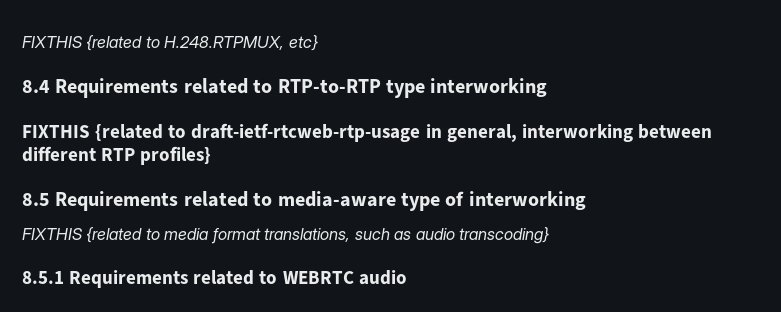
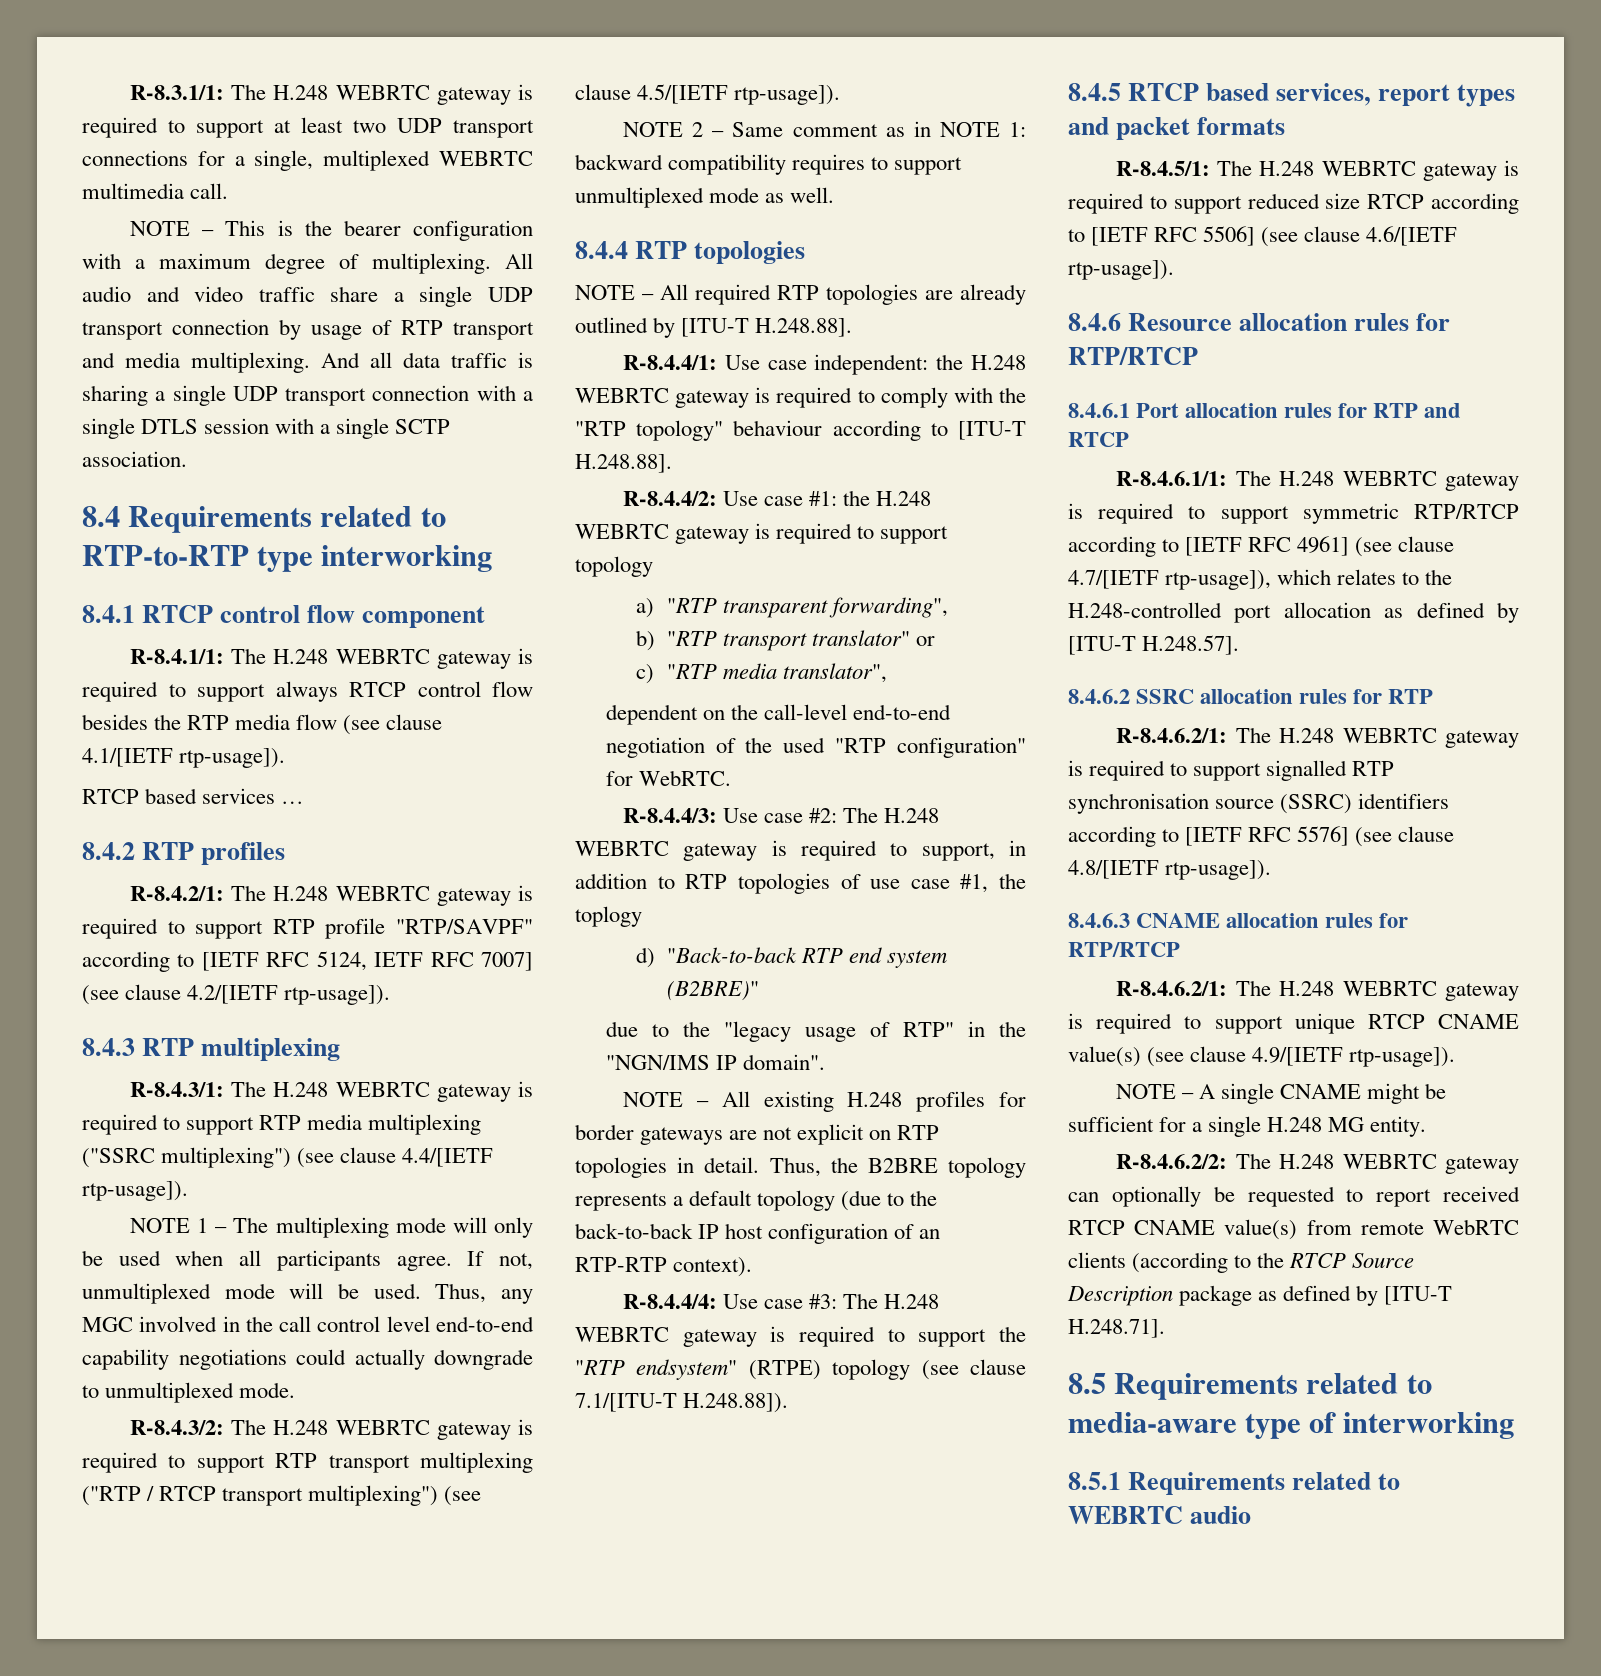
[22,35,318,51] FIXTHIS {related to H.248.RTPMUX, etc} -> [130,84,533,105] [82,117,534,138] [82,150,533,171] [82,183,229,199] [130,220,533,241] [82,253,533,274] [82,286,533,307] [82,319,534,340] [82,352,533,373] [82,385,533,406] [82,418,451,439] [82,451,187,467] R-8.3.1/1: The H.248 WEBRTC gateway is required to support at least two UDP transport connections for a single, multiplexed WEBRTC multimedia call. // NOTE – This is the bearer configuration with a maximum degree of multiplexing. All audio and video traffic share a single UDP transport connection by usage of RTP transport and media multiplexing. And all data traffic is sharing a single UDP transport connection with a single DTLS session with a single SCTP association.
[22,123,712,142] [22,146,212,165] FIXTHIS {related to draft-ietf-rtcweb-rtp-usage in general, interworking between different RTP profiles} -> [82,605,486,628] [130,648,533,669] [82,681,533,702] [82,714,443,735] [82,748,286,768] [82,788,305,804] [82,842,286,865] [130,885,533,906] [82,918,533,939] [82,951,533,972] [82,984,391,1005] [82,1038,341,1061] [130,1081,533,1102] [82,1114,482,1135] [82,1147,494,1168] [82,1181,188,1201] [130,1217,533,1238] [82,1250,533,1271] [82,1283,533,1304] [82,1316,534,1332] [82,1349,533,1370] [82,1382,296,1403] [130,1419,533,1440] [82,1452,533,1473] [82,1485,482,1506] [575,84,841,105] [623,121,1026,137] [575,154,963,175] [575,187,835,208] [575,241,806,264] [575,284,1026,305] [575,317,853,338] [623,354,1026,375] [575,387,1026,408] [575,420,1026,441] [575,454,672,473] [623,490,932,506] [575,523,949,544] [575,556,653,577] [636,597,949,618] [636,630,936,651] [636,663,888,684] [605,704,951,725] [605,737,1026,758] [605,770,731,786] [623,807,940,823] [575,840,1026,861] [575,873,1026,894] [575,906,642,927] [636,947,948,968] [666,981,759,1001] [605,1021,1026,1042] [605,1054,825,1070] [623,1091,1026,1112] [575,1124,940,1145] [575,1157,1026,1178] [575,1190,938,1211] [575,1223,941,1244] [575,1257,753,1277] [623,1293,940,1309] [575,1326,1026,1347] [575,1359,1026,1380] [575,1393,789,1413] [1068,83,1516,107] [1068,117,1286,140] [1116,160,1519,181] [1068,193,1519,214] [1068,226,1458,247] [1068,260,1174,280] [1068,313,1451,331] [1068,347,1198,365] [1068,403,1462,418] [1068,432,1129,447] [1116,470,1519,491] [1068,503,1519,524] [1068,536,1455,557] [1068,569,1453,590] [1068,602,1519,623] [1068,635,1240,655] [1068,689,1434,704] [1116,727,1519,748] [1068,760,1395,781] [1068,793,1450,814] [1068,826,1455,847] [1068,860,1272,880] [1068,913,1409,928] [1068,942,1180,957] [1116,980,1519,1001] [1068,1013,1519,1034] [1068,1046,1456,1067] [1116,1083,1447,1104] [1068,1116,1427,1137] [1116,1153,1519,1174] [1068,1186,1520,1207] [1068,1219,1519,1240] [1068,1252,1415,1273] [1067,1285,1453,1306] [1068,1319,1165,1338] 8.4.1 RTCP control flow component // R-8.4.1/1: The H.248 WEBRTC gateway is required to support always RTCP control flow besides the RTP media flow (see clause 4.1/[IETF rtp-usage]). // RTCP based services … // 8.4.2 RTP profiles // R-8.4.2/1: The H.248 WEBRTC gateway is required to support RTP profile "RTP/SAVPF" according to [IETF RFC 5124, IETF RFC 7007] (see clause 4.2/[IETF rtp-usage]). // 8.4.3 RTP multiplexing // R-8.4.3/1: The H.248 WEBRTC gateway is required to support RTP media multiplexing ("SSRC multiplexing") (see clause 4.4/[IETF rtp-usage]). // NOTE 1 – The multiplexing mode will only be used when all participants agree. If not, unmultiplexed mode will be used. Thus, any MGC involved in the call control level end-to-end capability negotiations could actually downgrade to unmultiplexed mode. // R-8.4.3/2: The H.248 WEBRTC gateway is required to support RTP transport multiplexing ("RTP / RTCP transport multiplexing") (see clause 4.5/[IETF rtp-usage]). // NOTE 2 – Same comment as in NOTE 1: backward compatibility requires to support unmultiplexed mode as well. // 8.4.4 RTP topologies // NOTE – All required RTP topologies are already outlined by [ITU-T H.248.88]. // R-8.4.4/1: Use case independent: the H.248 WEBRTC gateway is required to comply with the "RTP topology" behaviour according to [ITU-T H.248.88]. // R-8.4.4/2: Use case #1: the H.248 WEBRTC gateway is required to support topology // a) "RTP transparent forwarding", // b) "RTP transport translator" or // c) "RTP media translator", // dependent on the call-level end-to-end negotiation of the used "RTP configuration" for WebRTC. // R-8.4.4/3: Use case #2: The H.248 WEBRTC gateway is required to support, in addition to RTP topologies of use case #1, the toplogy // d) "Back-to-back RTP end system (B2BRE)" // due to the "legacy usage of RTP" in the "NGN/IMS IP domain". // NOTE – All existing H.248 profiles for border gateways are not explicit on RTP topologies in detail. Thus, the B2BRE topology represents a default topology (due to the back-to-back IP host configuration of an RTP-RTP context). // R-8.4.4/4: Use case #3: The H.248 WEBRTC gateway is required to support the "RTP endsystem" (RTPE) topology (see clause 7.1/[ITU-T H.248.88]). // 8.4.5 RTCP based services, report types and packet formats // R-8.4.5/1: The H.248 WEBRTC gateway is required to support reduced size RTCP according to [IETF RFC 5506] (see clause 4.6/[IETF rtp-usage]). // 8.4.6 Resource allocation rules for RTP/RTCP // 8.4.6.1 Port allocation rules for RTP and RTCP // R-8.4.6.1/1: The H.248 WEBRTC gateway is required to support symmetric RTP/RTCP according to [IETF RFC 4961] (see clause 4.7/[IETF rtp-usage]), which relates to the H.248-controlled port allocation as defined by [ITU-T H.248.57]. // 8.4.6.2 SSRC allocation rules for RTP // R-8.4.6.2/1: The H.248 WEBRTC gateway is required to support signalled RTP synchronisation source (SSRC) identifiers according to [IETF RFC 5576] (see clause 4.8/[IETF rtp-usage]). // 8.4.6.3 CNAME allocation rules for RTP/RTCP // R-8.4.6.2/1: The H.248 WEBRTC gateway is required to support unique RTCP CNAME value(s) (see clause 4.9/[IETF rtp-usage]). // NOTE – A single CNAME might be sufficient for a single H.248 MG entity. // R-8.4.6.2/2: The H.248 WEBRTC gateway can optionally be requested to report received RTCP CNAME value(s) from remote WebRTC clients (according to the RTCP Source Description package as defined by [ITU-T H.248.71].
[22,227,550,244] // FIXTHIS {related to media format translations, such as audio transcoding} -> (1514, 1425) none

